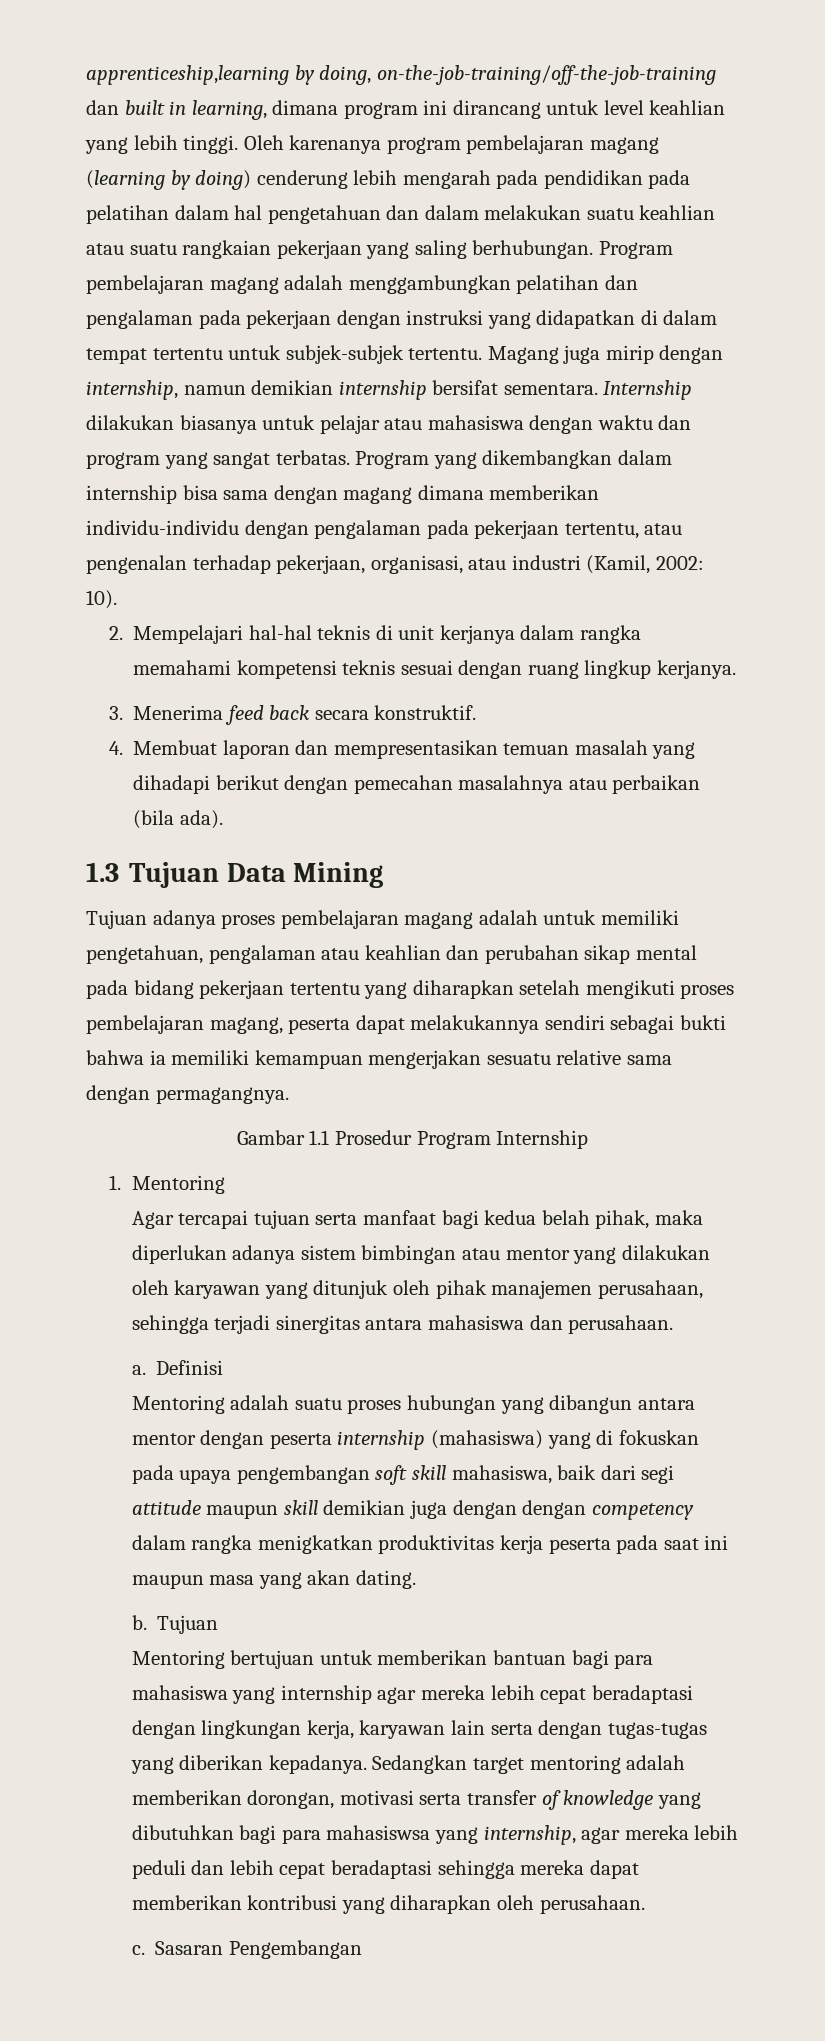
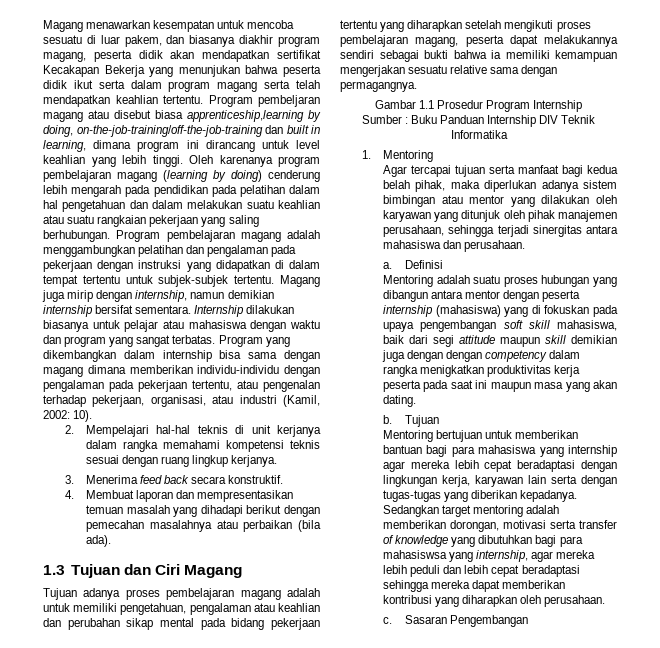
(86, 75) none -> [43,20,295,32] [43,35,320,47] [43,50,321,62] [43,65,321,77] [43,80,320,92] [43,95,320,107] [43,110,183,122] Magang menawarkan kesempatan untuk mencoba sesuatu di luar pakem, dan biasanya diakhir program magang, peserta didik akan mendapatkan sertifikat Kecakapan Bekerja yang menunjukan bahwa peserta didik ikut serta dalam program magang serta telah mendapatkan keahlian tertentu. Program pembeljaran magang atau disebut biasa
[226,862,384,888] Data Mining -> [123,564,243,578] dan Ciri Magang
(589, 1139) none -> [361,115,596,127] [450,130,508,139] // Sumber : Buku Panduan Internship DIV Teknik Informatika

